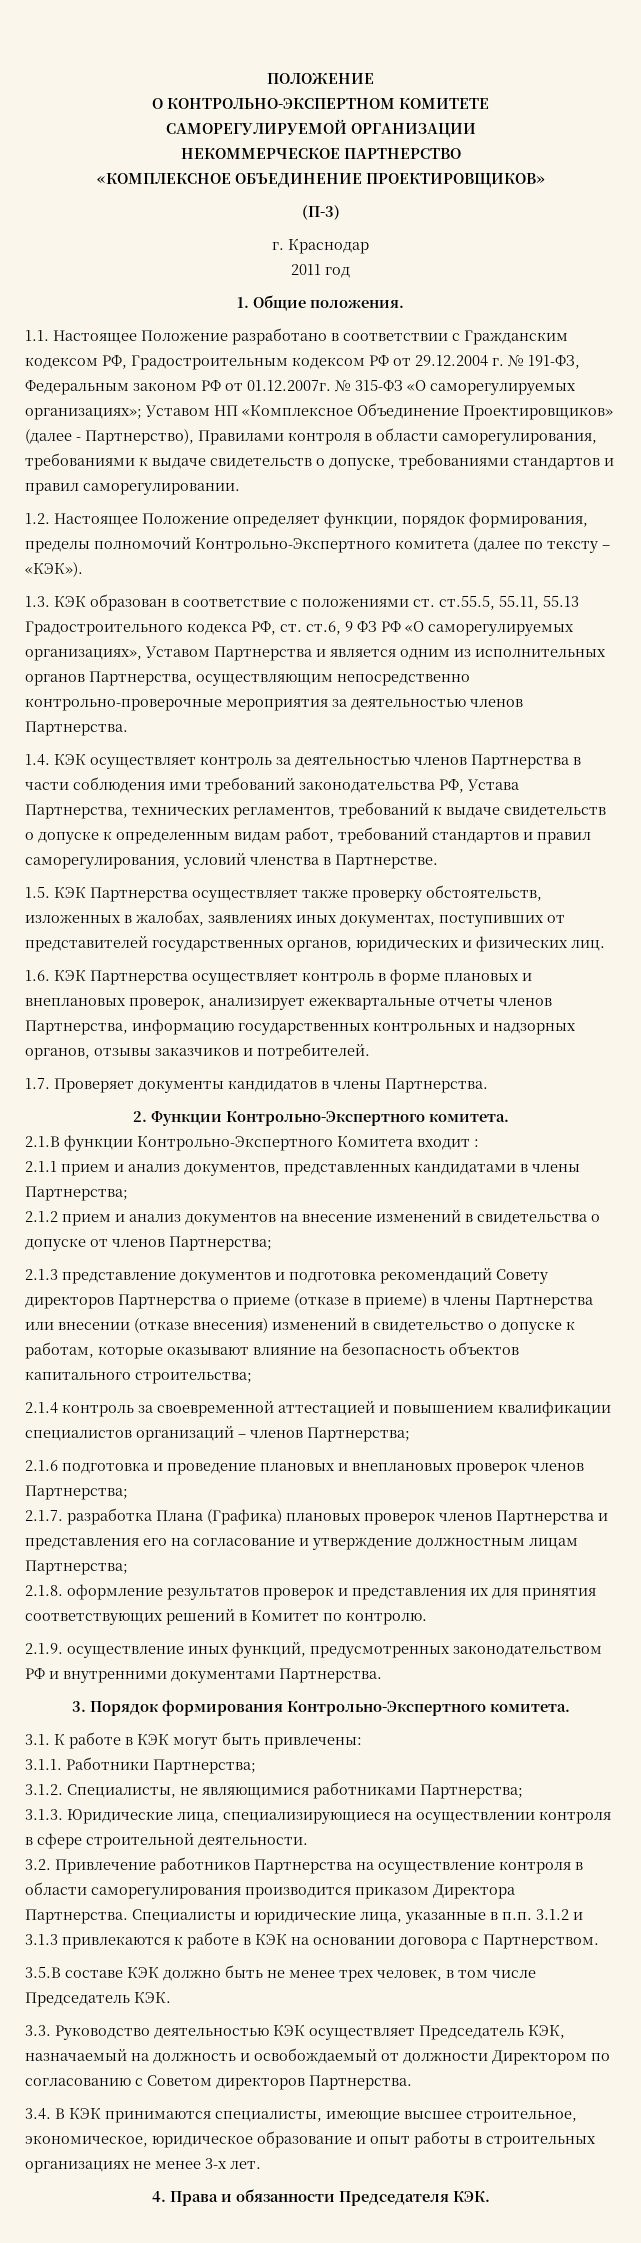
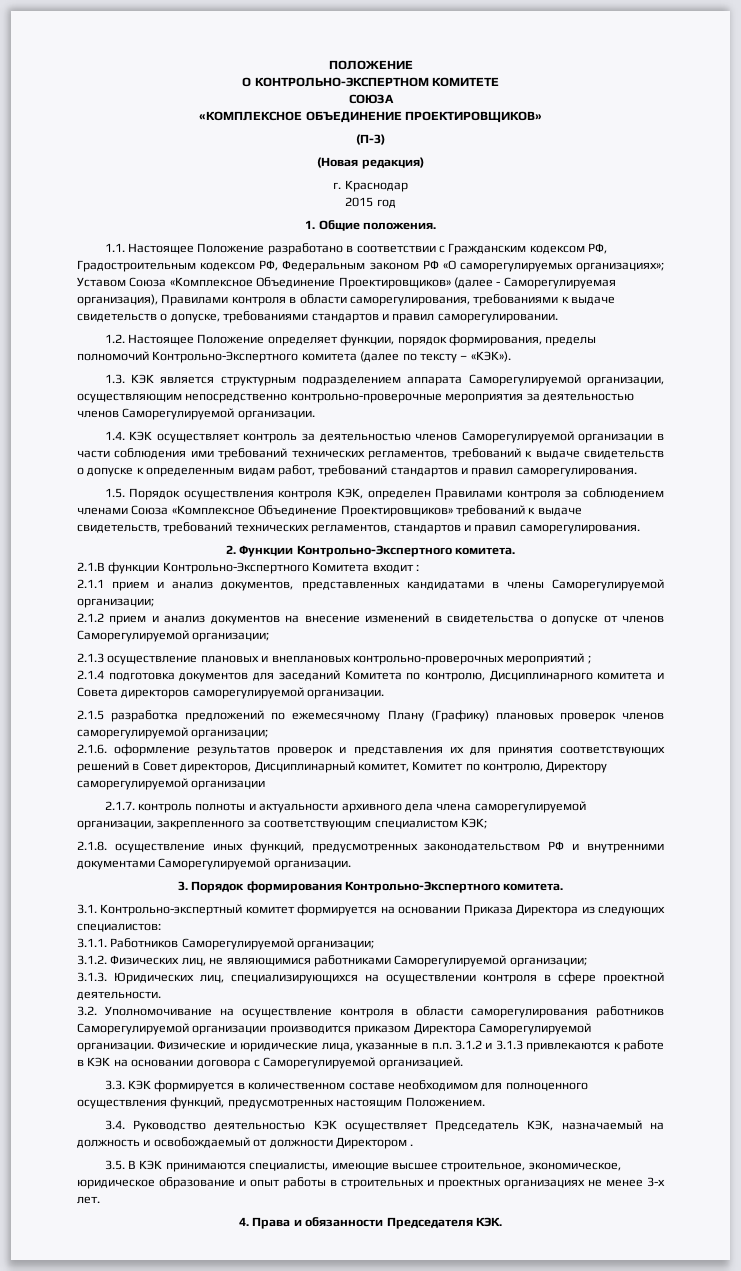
[165,119,476,138] [180,148,461,159] САМОРЕГУЛИРУЕМОЙ ОРГАНИЗАЦИИ // НЕКОММЕРЧЕСКОЕ ПАРТНЕРСТВО -> [348,94,394,104] СОЮЗА
(340, 212) none -> [317,157,424,169] // (Новая редакция)
[291,264,321,275] 2011 -> [345,197,374,207] 2015
[369,355,580,369] [25,380,403,395] РФ от 29.12.2004 г. № 191-ФЗ, Федеральным законом РФ от 01.12.2007г. № 315-ФЗ -> [259,260,439,272] РФ, Федеральным законом РФ
[214,405,238,416] НП -> [129,277,167,287] Союза
[85,429,194,445] Партнерство), -> [503,277,616,289] [77,294,158,306] Саморегулируемая организация),
[90,594,579,611] [25,621,574,636] [25,646,606,661] [25,671,192,686] образован в соответствие с положениями ст. ст.55.5, 55.11, 55.13 Градостроительного кодекса РФ, ст. ст.6, 9 ФЗ РФ «О саморегулируемых организациях», Уставом Партнерства и является одним из исполнительных органов Партнерства, -> [160,374,664,386] является структурным подразделением аппарата Саморегулируемой организации,
[25,721,128,736] Партнерства. -> [122,408,315,420] Саморегулируемой организации.
[471,754,569,769] Партнерства -> [461,431,653,443] Саморегулируемой организации
[299,779,519,793] [25,804,128,819] законодательства РФ, Устава Партнерства, -> (288, 454) none
[25,853,438,869] [25,885,542,902] [25,910,565,927] [25,936,605,952] [25,969,532,985] [25,997,552,1010] [25,1019,576,1035] [25,1043,370,1060] [25,1078,488,1093] саморегулирования, условий членства в Партнерстве. // 1.5. КЭК Партнерства осуществляет также проверку обстоятельств, изложенных в жалобах, заявлениях иных документах, поступивших от представителей государственных органов, юридических и физических лиц. // 1.6. КЭК Партнерства осуществляет контроль в форме плановых и внеплановых проверок, анализирует ежеквартальные отчеты членов Партнерства, информацию государственных контрольных и надзорных органов, отзывы заказчиков и потребителей. // 1.7. Проверяет документы кандидатов в члены Партнерства. -> [516,467,637,477] [104,488,664,500] [77,505,582,517] [77,522,640,534] саморегулирования. // 1.5. Порядок осуществления контроля КЭК, определен Правилами контроля за соблюдением членами Союза «Комплексное Объединение Проектировщиков» требований к выдаче свидетельств, требований технических регламентов, стандартов и правил саморегулирования.
[25,1186,128,1201] Партнерства; -> [551,579,664,591] [77,598,154,608] Саморегулируемой организации;
[169,1236,272,1251] Партнерства; -> [77,630,270,642] Саморегулируемой организации;
[62,1268,548,1284] [25,1293,593,1309] [25,1318,575,1334] [25,1342,519,1359] [25,1371,252,1384] [25,1401,611,1417] [25,1426,410,1442] [25,1460,584,1475] [25,1485,128,1500] [25,1508,608,1525] [25,1537,578,1550] [25,1560,128,1575] [25,1585,63,1596] представление документов и подготовка рекомендаций Совету директоров Партнерства о приеме (отказе в приеме) в члены Партнерства или внесении (отказе внесения) изменений в свидетельство о допуске к работам, которые оказывают влияние на безопасность объектов капитального строительства; // 2.1.4 контроль за своевременной аттестацией и повышением квалификации специалистов организаций – членов Партнерства; // 2.1.6 подготовка и проведение плановых и внеплановых проверок членов Партнерства; // 2.1.7. разработка Плана (Графика) плановых проверок членов Партнерства и представления его на согласование и утверждение должностным лицам Партнерства; // 2.1.8. -> [107,653,591,665] [77,670,664,682] [77,687,385,699] [77,710,664,722] [77,727,269,739] [77,744,107,754] осуществление плановых и внеплановых контрольно-проверочных мероприятий ; // 2.1.4 подготовка документов для заседаний Комитета по контролю, Дисциплинарного комитета и Совета директоров саморегулируемой организации. // 2.1.5 разработка предложений по ежемесячному Плану (Графику) плановых проверок членов саморегулируемой организации; // 2.1.6.
[251,1610,427,1625] [25,1643,63,1654] Комитет по контролю. // 2.1.9. -> [142,761,608,773] [77,778,266,790] [104,801,586,813] [77,818,487,830] [77,841,107,851] Совет директоров, Дисциплинарный комитет, Комитет по контролю, Директору саморегулируемой организации // 2.1.7. контроль полноты и актуальности архивного дела члена саморегулируемой организации, закрепленного за соответствующим специалистом КЭК; // 2.1.8.
[279,1668,382,1683] Партнерства. -> [158,858,351,870] Саморегулируемой организации.
[54,1732,362,1749] [25,1757,256,1774] К работе в КЭК могут быть привлечены: // 3.1.1. Работники Партнерства; -> [100,904,666,916] [77,923,161,932] [77,938,375,950] Контрольно-экспертный комитет формируется на основании Приказа Директора из следующих специалистов: // 3.1.1. Работников Саморегулируемой организации;
[67,1784,176,1798] Специалисты, -> [110,955,206,966] Физических лиц,
[420,1784,523,1799] Партнерства; -> [394,955,587,967] Саморегулируемой организации;
[67,1809,390,1824] Юридические лица, специализирующиеся -> [114,972,358,984] Юридических лиц, специализирующихся
[86,1833,194,1849] строительной -> [603,972,664,984] проектной
[55,1857,352,1874] Привлечение работников Партнерства -> [104,1006,212,1016] Уполномочивание
[245,1884,515,1899] [25,1909,236,1924] производится приказом Директора Партнерства. Специалисты -> [596,1006,664,1018] [77,1023,591,1035] [77,1040,227,1052] работников Саморегулируемой организации производится приказом Директора Саморегулируемой организации. Физические
[483,1934,599,1949] [25,1965,536,1982] [25,1992,171,2007] [25,2025,51,2036] Партнерством. // 3.5.В составе КЭК должно быть не менее трех человек, в том числе Председатель КЭК. // 3.3. -> [263,1057,463,1069] [104,1080,588,1092] [77,1097,485,1109] [104,1120,125,1130] Саморегулируемой организацией. // 3.3. КЭК формируется в количественном составе необходимом для полноценного осуществления функций, предусмотренных настоящим Положением. // 3.4.
[591,2053,610,2061] [25,2075,412,2090] [25,2108,51,2120] по согласованию с Советом директоров Партнерства. // 3.4. -> [410,1144,414,1146] [104,1160,125,1170] . // 3.5.
(596, 2142) none -> [427,1179,501,1189] и проектных

